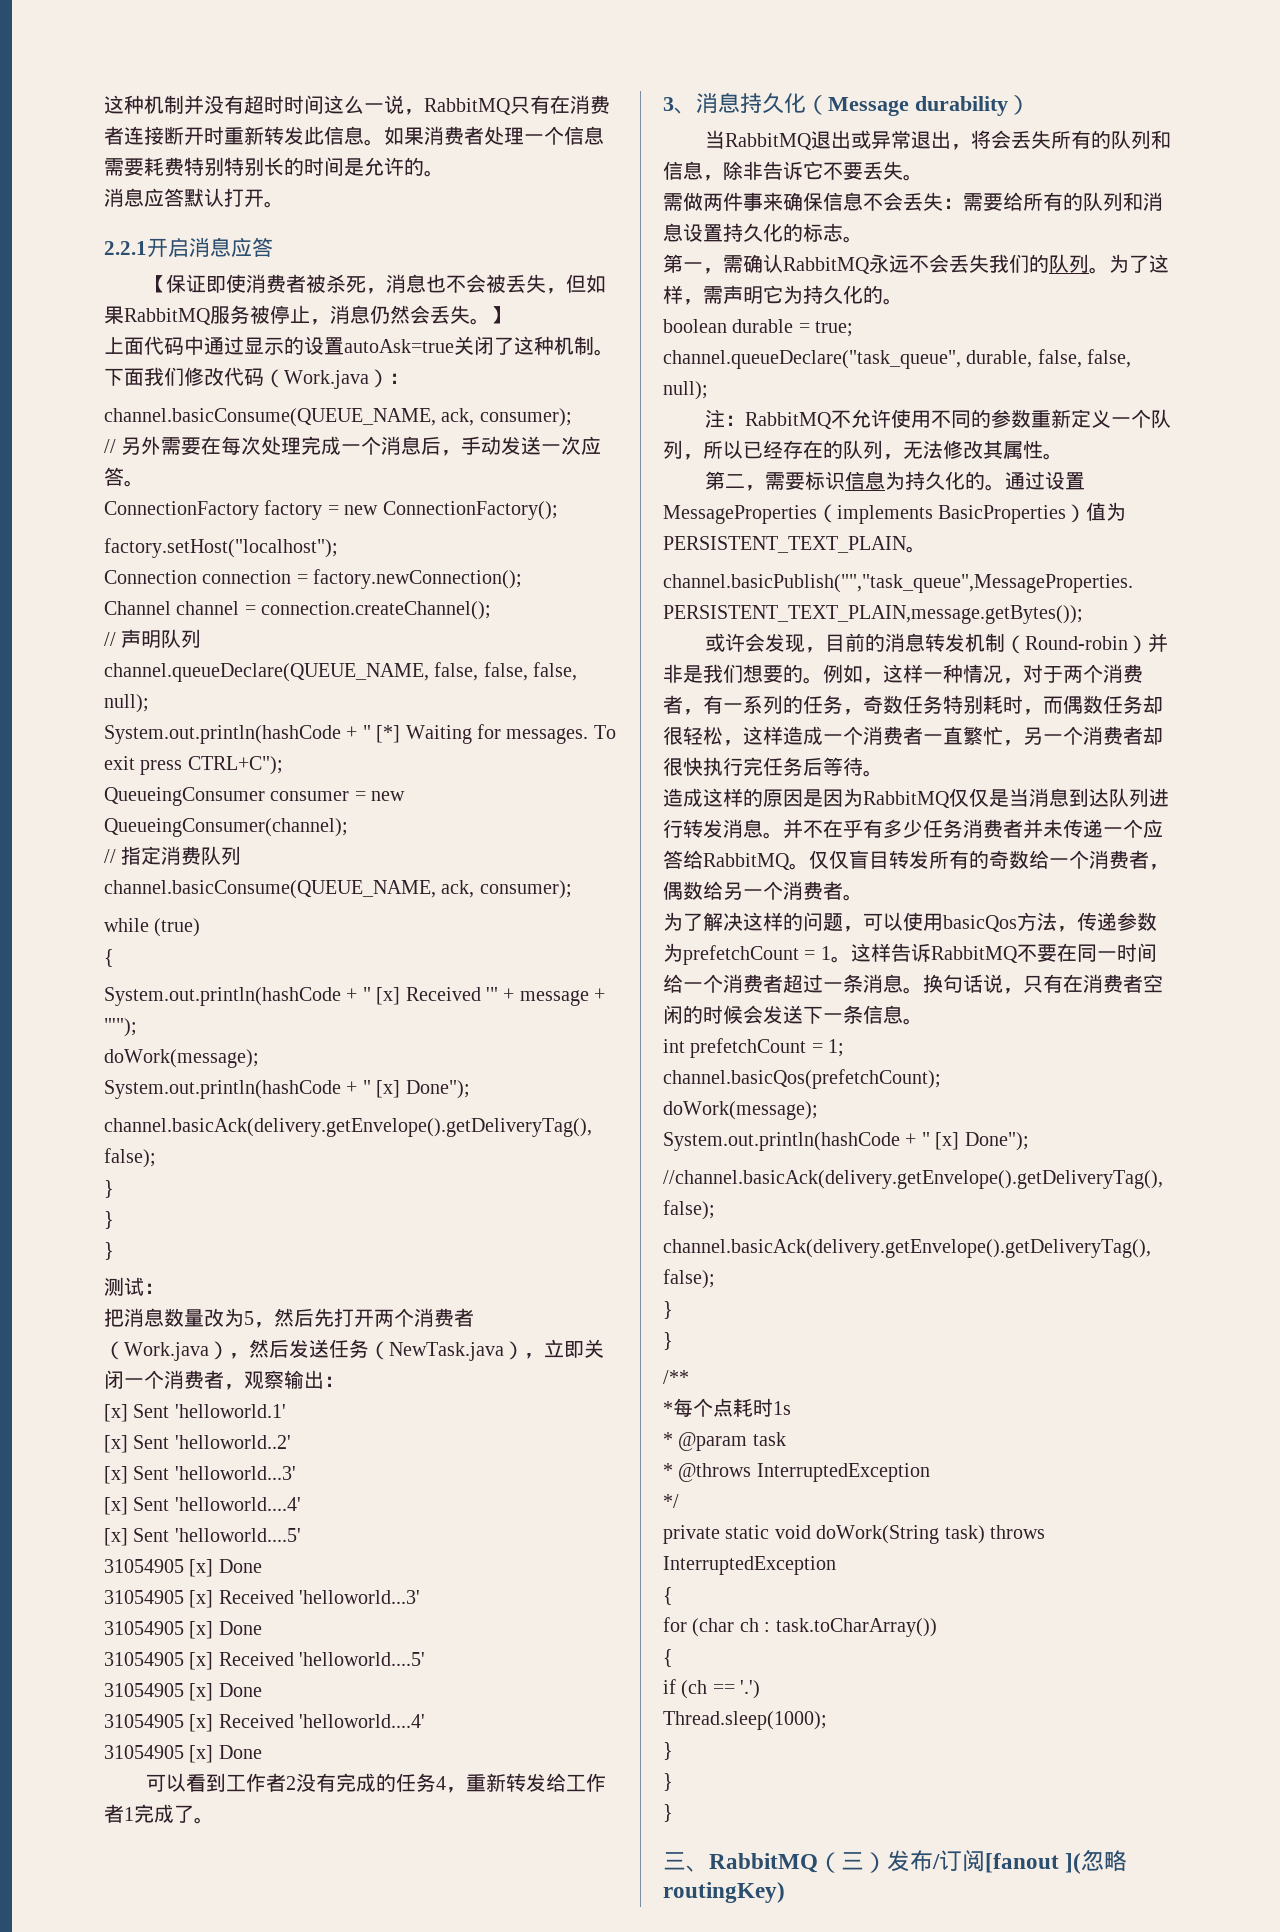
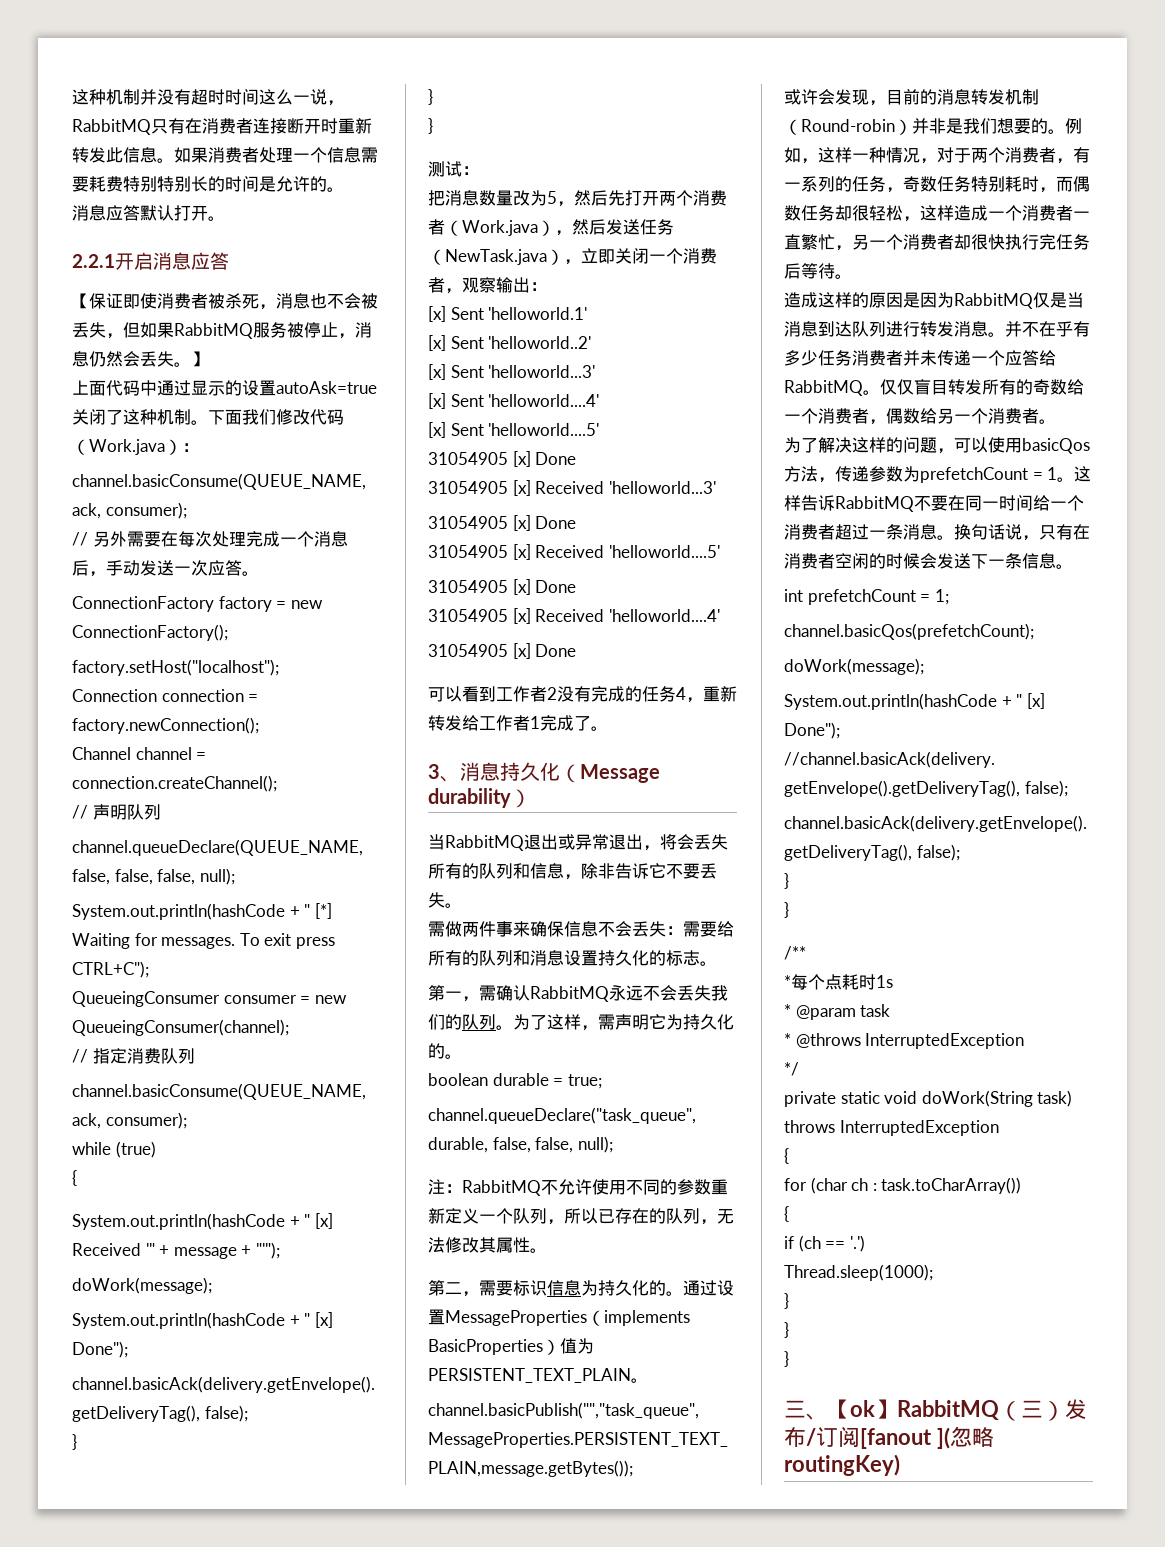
[763,440,783,459] 经 -> (615, 1216) none
[969,788,989,807] 仅 -> (1050, 300) none
(709, 1868) none -> [828,1399,897,1419] 【ok】

